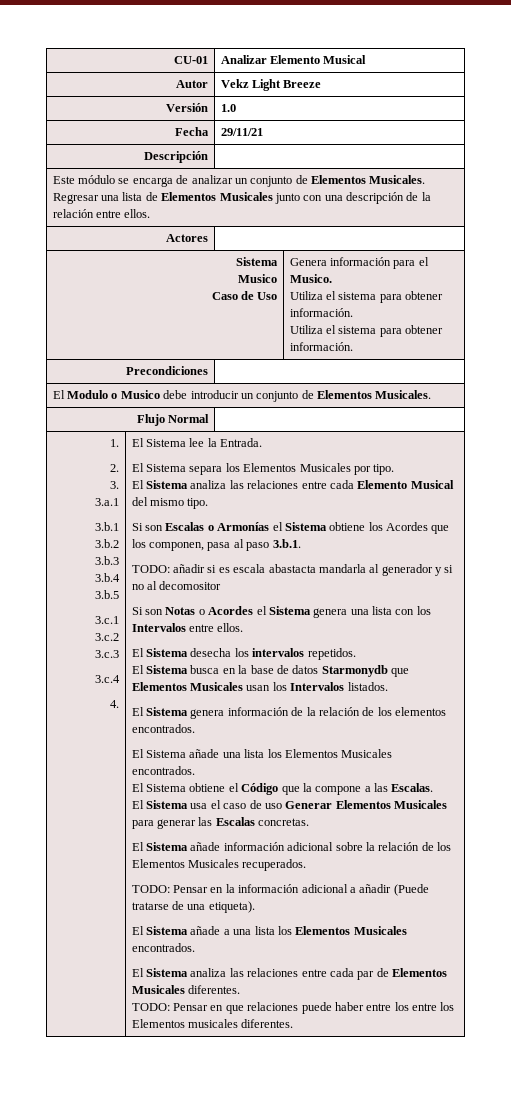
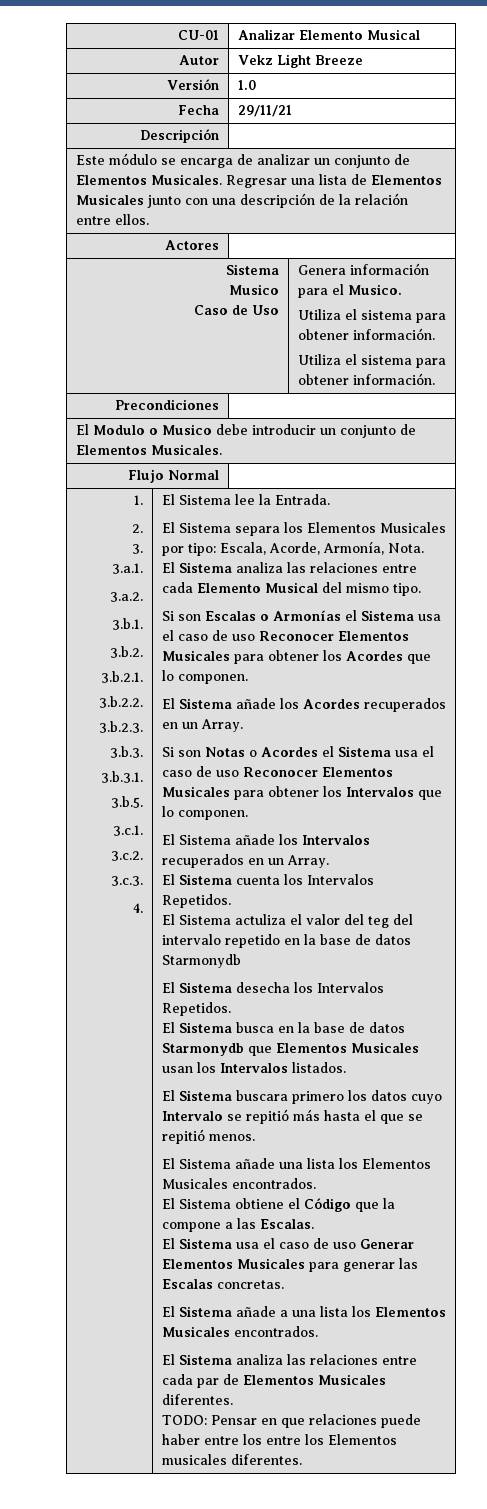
[95,498,120,506] [95,522,120,531] [95,539,120,548] [95,556,120,565] [95,573,121,582] [95,590,120,599] [95,616,120,624] [95,633,120,641] [95,650,120,658] [95,675,121,683] 3.a.1 // 3.b.1 // 3.b.2 // 3.b.3 // 3.b.4 // 3.b.5 // 3.c.1 // 3.c.2 // 3.c.3 // 3.c.4 -> [112,563,144,574] [110,592,144,602] [112,618,144,630] [110,646,144,658] [101,671,144,683] [99,696,144,708] [99,721,144,733] [110,746,144,758] [101,771,144,783] [111,796,144,808] [113,825,144,836] [111,851,144,861] [111,876,144,886] 3.a.1. // 3.a.2. // 3.b.1. // 3.b.2. // 3.b.2.1. // 3.b.2.2. // 3.b.2.3. // 3.b.3. // 3.b.3.1. // 3.b.5. // 3.c.1. // 3.c.2. // 3.c.3.
[373,464,395,475] tipo. -> [187,541,424,556] tipo: Escala, Acorde, Armonía, Nota.
[329,522,450,534] [131,539,301,551] [131,564,454,576] [131,581,222,590] obtiene los Acordes que los componen, pasa al paso 3.b.1. // TODO: añadir si es escala abastacta mandarla al generador y si no al decomositor -> [417,614,441,621] [161,630,409,641] [161,650,431,664] [161,670,248,684] [161,698,446,712] [161,719,243,732] usa el caso de uso Reconocer Elementos Musicales para obtener los Acordes que lo componen. // El Sistema añade los Acordes recuperados en un Array.
[313,606,431,618] [131,623,244,632] genera una lista con los Intervalos entre ellos. -> [394,746,434,757] [161,766,393,777] [161,786,442,800] [161,806,248,820] [161,834,370,845] [161,854,329,868] [161,874,374,885] [161,894,231,908] [161,914,413,928] [161,934,411,948] [161,954,241,968] usa el caso de uso Reconocer Elementos Musicales para obtener los Intervalos que lo componen. // El Sistema añade los Intervalos recuperados en un Array. // El Sistema cuenta los Intervalos Repetidos. // El Sistema actuliza el valor del teg del intervalo repetido en la base de datos Starmonydb
[252,648,356,660] intervalos repetidos. -> [316,982,384,993] [161,1002,231,1016] Intervalos Repetidos.
[190,707,447,719] [131,724,195,733] genera información de la relación de los elementos encontrados. -> [235,1090,442,1104] [161,1109,423,1124] [161,1129,255,1144] buscara primero los datos cuyo Intervalo se repitió más hasta el que se repitió menos.
[131,842,452,851] [131,859,307,871] [131,884,429,896] [131,901,255,913] // El Sistema añade información adicional sobre la relación de los Elementos Musicales recuperados. // TODO: Pensar en la información adicional a añadir (Puede tratarse de una etiqueta). -> (284, 1284) none

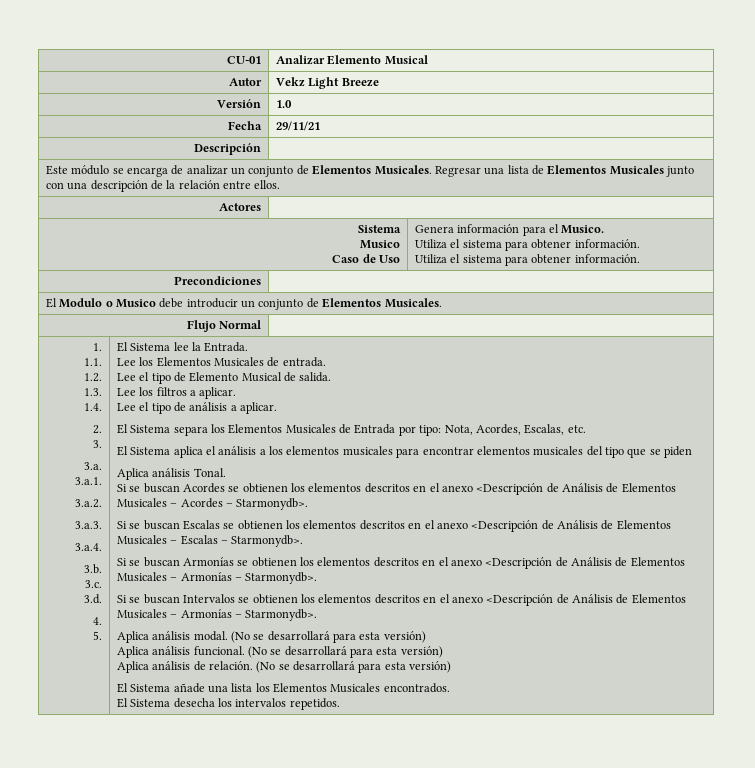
(144, 500) none -> [84,358,103,366] [84,373,103,382] [84,388,103,396] [84,403,103,411] // 1.1. // 1.2. // 1.3. // 1.4.
(144, 549) none -> [84,462,103,470] // 3.a.
[112,618,144,630] [110,646,144,658] [101,671,144,683] [99,696,144,708] [99,721,144,733] [110,746,144,758] [101,771,144,783] [111,796,144,808] [113,825,144,836] [111,851,144,861] [111,876,144,886] 3.b.1. // 3.b.2. // 3.b.2.1. // 3.b.2.2. // 3.b.2.3. // 3.b.3. // 3.b.3.1. // 3.b.5. // 3.c.1. // 3.c.2. // 3.c.3. -> [75,521,103,529] [75,543,103,551] [84,564,103,574] [85,580,103,588] [84,594,103,604] 3.a.3. // 3.a.4. // 3.b. // 3.c. // 3.d.
(144, 908) none -> [93,631,103,640] // 5.
(330, 499) none -> [116,357,326,367] [116,372,332,384] [116,387,237,399] [116,402,278,414] // Lee los Elementos Musicales de entrada. // Lee el tipo de Elemento Musical de salida. // Lee los filtros a aplicar. // Lee el tipo de análisis a aplicar.
[161,541,424,556] [161,562,417,573] [161,582,421,596] [161,610,441,621] [161,630,409,641] [161,650,431,664] [161,670,248,684] [161,698,446,712] [161,719,243,732] [161,746,434,757] [161,766,393,777] [161,786,442,800] [161,806,248,820] [161,834,370,845] [161,854,329,868] [161,874,374,885] [161,894,231,908] [161,914,413,928] [161,934,411,948] [161,954,241,968] [161,982,384,993] [161,1002,231,1016] [161,1022,405,1033] [161,1042,419,1056] [161,1062,346,1073] [161,1090,442,1104] [161,1109,423,1124] [161,1129,255,1144] por tipo: Escala, Acorde, Armonía, Nota. // El Sistema analiza las relaciones entre cada Elemento Musical del mismo tipo. // Si son Escalas o Armonías el Sistema usa el caso de uso Reconocer Elementos Musicales para obtener los Acordes que lo componen. // El Sistema añade los Acordes recuperados en un Array. // Si son Notas o Acordes el Sistema usa el caso de uso Reconocer Elementos Musicales para obtener los Intervalos que lo componen. // El Sistema añade los Intervalos recuperados en un Array. // El Sistema cuenta los Intervalos Repetidos. // El Sistema actuliza el valor del teg del intervalo repetido en la base de datos Starmonydb // El Sistema desecha los Intervalos Repetidos. // El Sistema busca en la base de datos Starmonydb que Elementos Musicales usan los Intervalos listados. // El Sistema buscara primero los datos cuyo Intervalo se repitió más hasta el que se repitió menos. -> [339,424,586,436] [116,446,693,458] [116,468,226,480] [116,483,676,495] [116,498,309,510] [116,520,671,532] [116,535,304,547] [116,557,685,569] [116,572,318,584] [116,594,686,606] [116,609,318,621] [116,631,426,643] [116,646,443,658] [116,661,452,673] de Entrada por tipo: Nota, Acordes, Escalas, etc. // El Sistema aplica el análisis a los elementos musicales para encontrar elementos musicales del tipo que se piden // Aplica análisis Tonal. // Si se buscan Acordes se obtienen los elementos descritos en el anexo <Descripción de Análisis de Elementos Musicales – Acordes – Starmonydb>. // Si se buscan Escalas se obtienen los elementos descritos en el anexo <Descripción de Análisis de Elementos Musicales – Escalas – Starmonydb>. // Si se buscan Armonías se obtienen los elementos descritos en el anexo <Descripción de Análisis de Elementos Musicales – Armonías – Starmonydb>. // Si se buscan Intervalos se obtienen los elementos descritos en el anexo <Descripción de Análisis de Elementos Musicales – Armonías – Starmonydb>. // Aplica análisis modal. (No se desarrollará para esta versión) // Aplica análisis funcional. (No se desarrollará para esta versión) // Aplica análisis de relación. (No se desarrollará para esta versión)
[234,1198,395,1212] [161,1218,314,1232] [161,1238,414,1249] [161,1258,418,1272] [161,1279,284,1289] [161,1306,446,1317] [161,1326,318,1337] [161,1354,417,1365] [161,1374,386,1388] [161,1394,233,1405] [161,1414,421,1428] [161,1434,397,1445] [161,1454,302,1465] obtiene el Código que la compone a las Escalas. // El Sistema usa el caso de uso Generar Elementos Musicales para generar las Escalas concretas. // El Sistema añade a una lista los Elementos Musicales encontrados. // El Sistema analiza las relaciones entre cada par de Elementos Musicales diferentes. // TODO: Pensar en que relaciones puede haber entre los entre los Elementos musicales diferentes. -> [173,698,340,710] desecha los intervalos repetidos.

